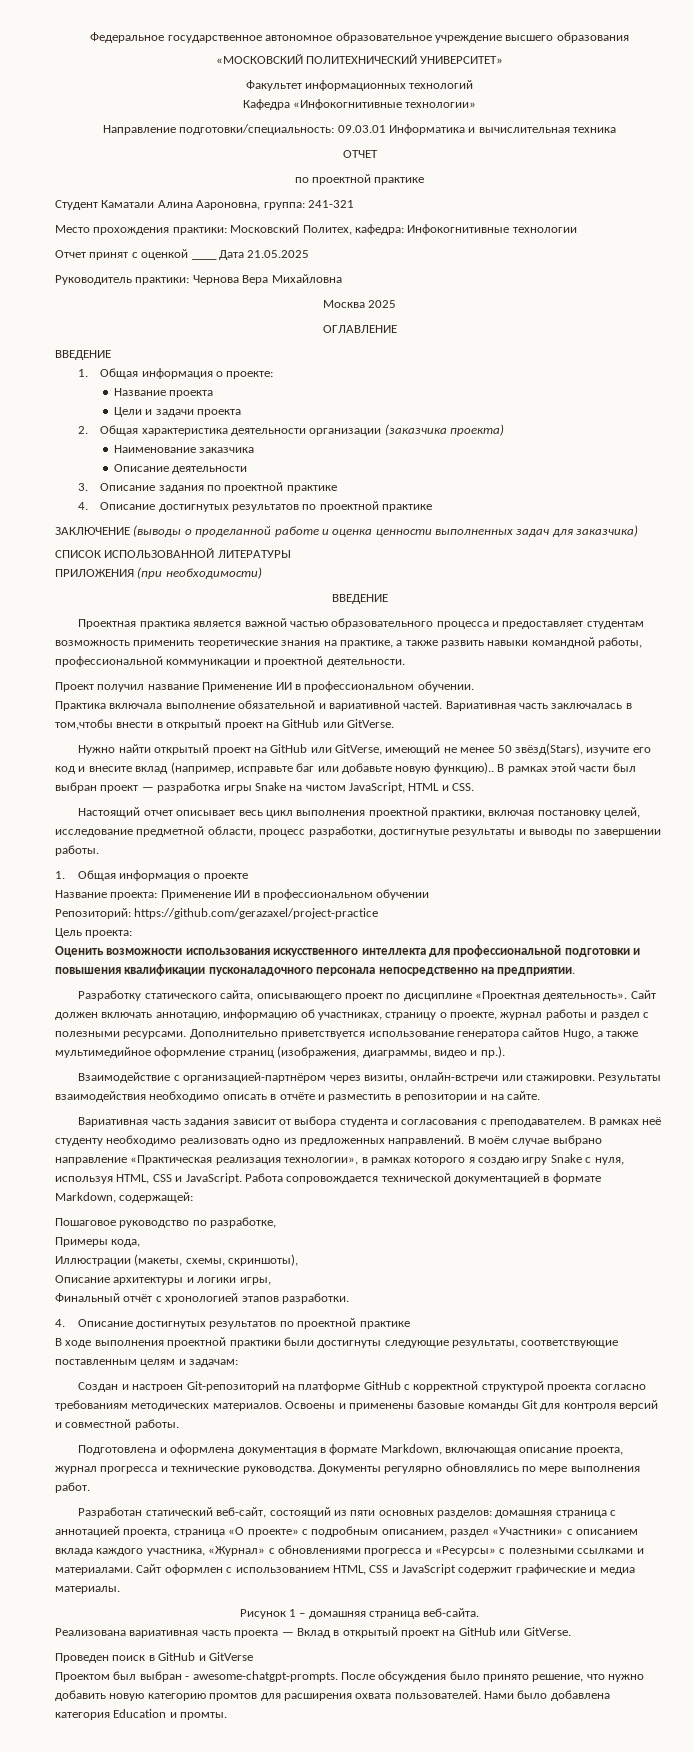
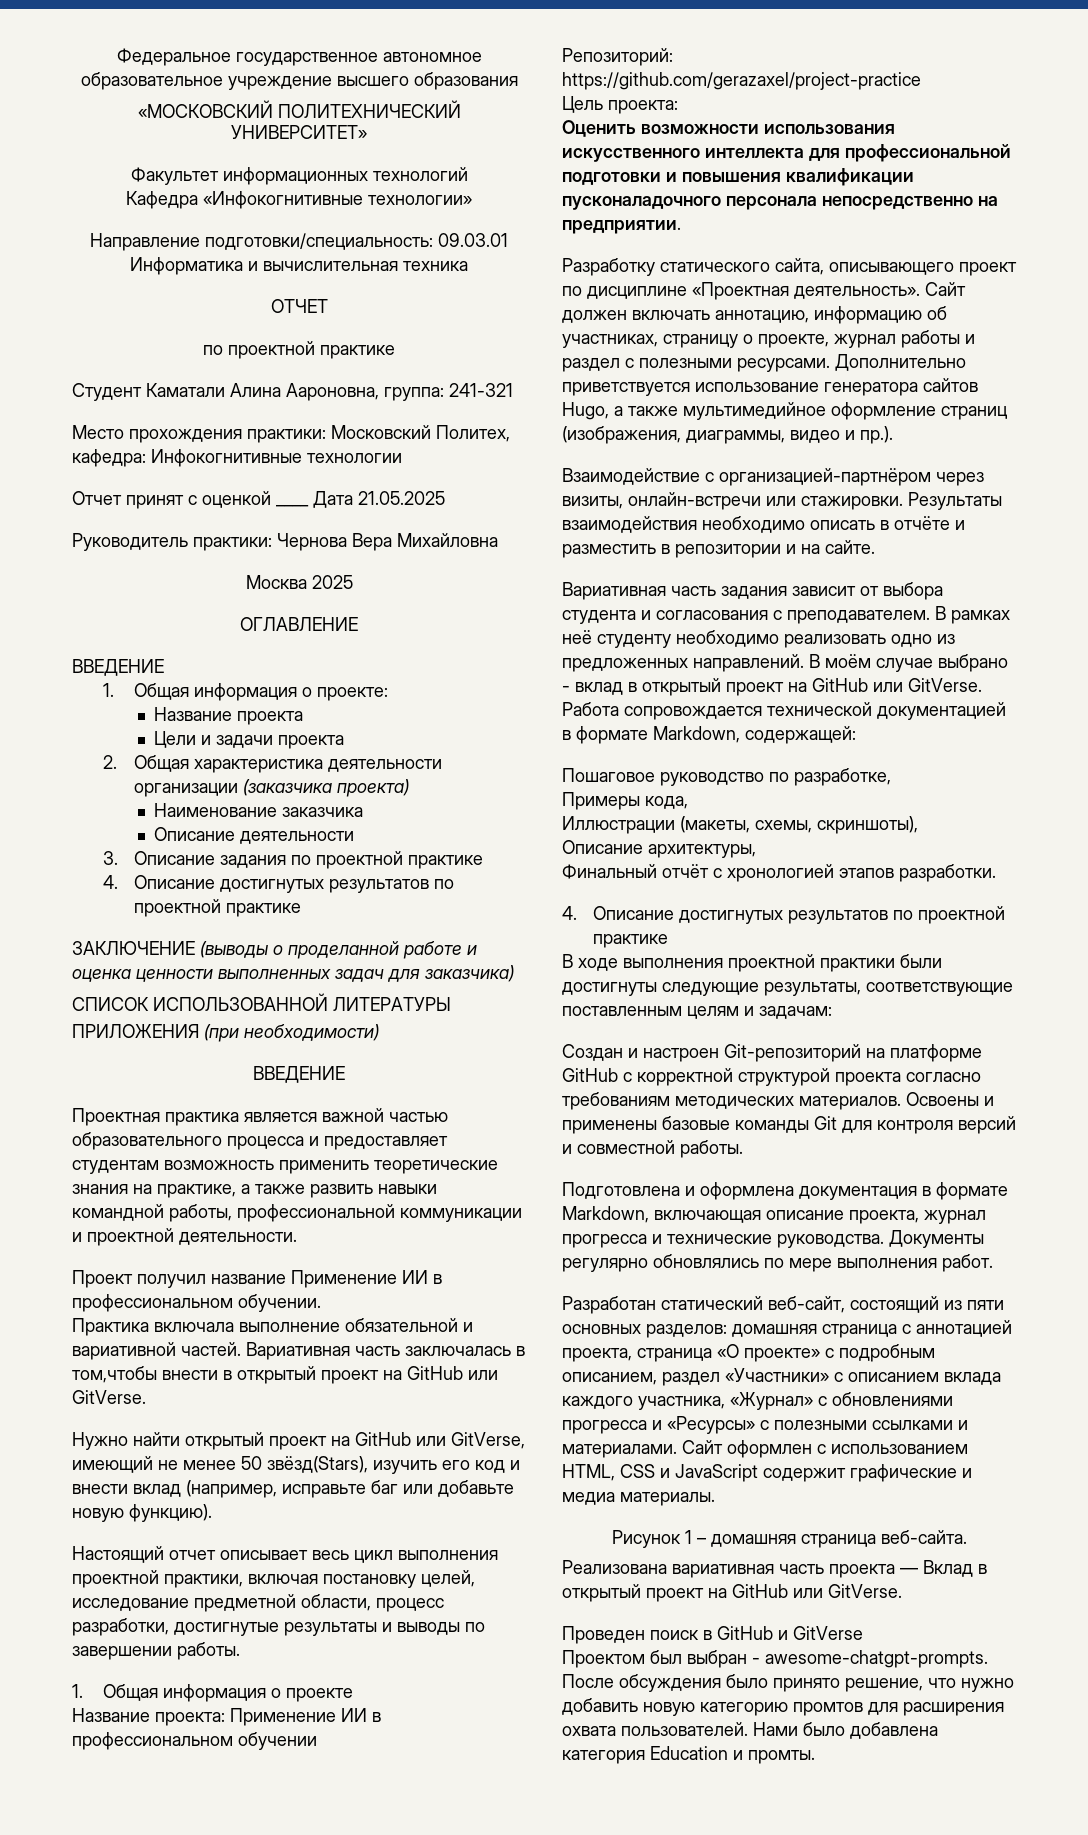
[586,747,630,755] изучите -> [373,1460,437,1474] изучить
[88,766,132,772] внесите -> [72,1484,128,1494] внести
[433,762,636,774] [55,782,475,793] функцию).. В рамках этой части был выбран проект — разработка игры Snake на чистом JavaScript, HTML и CSS. -> [129,1504,212,1522] функцию).
[55,1154,624,1165] [55,1173,242,1184] направление «Практическая реализация технологии», в рамках которого я создаю игру Snake с нуля, используя HTML, CSS и JavaScript. -> [562,678,982,696] - вклад в открытый проект на GitHub или GitVerse.
[113,1277,271,1285] архитектуры и логики игры, -> [648,844,756,858] архитектуры,

